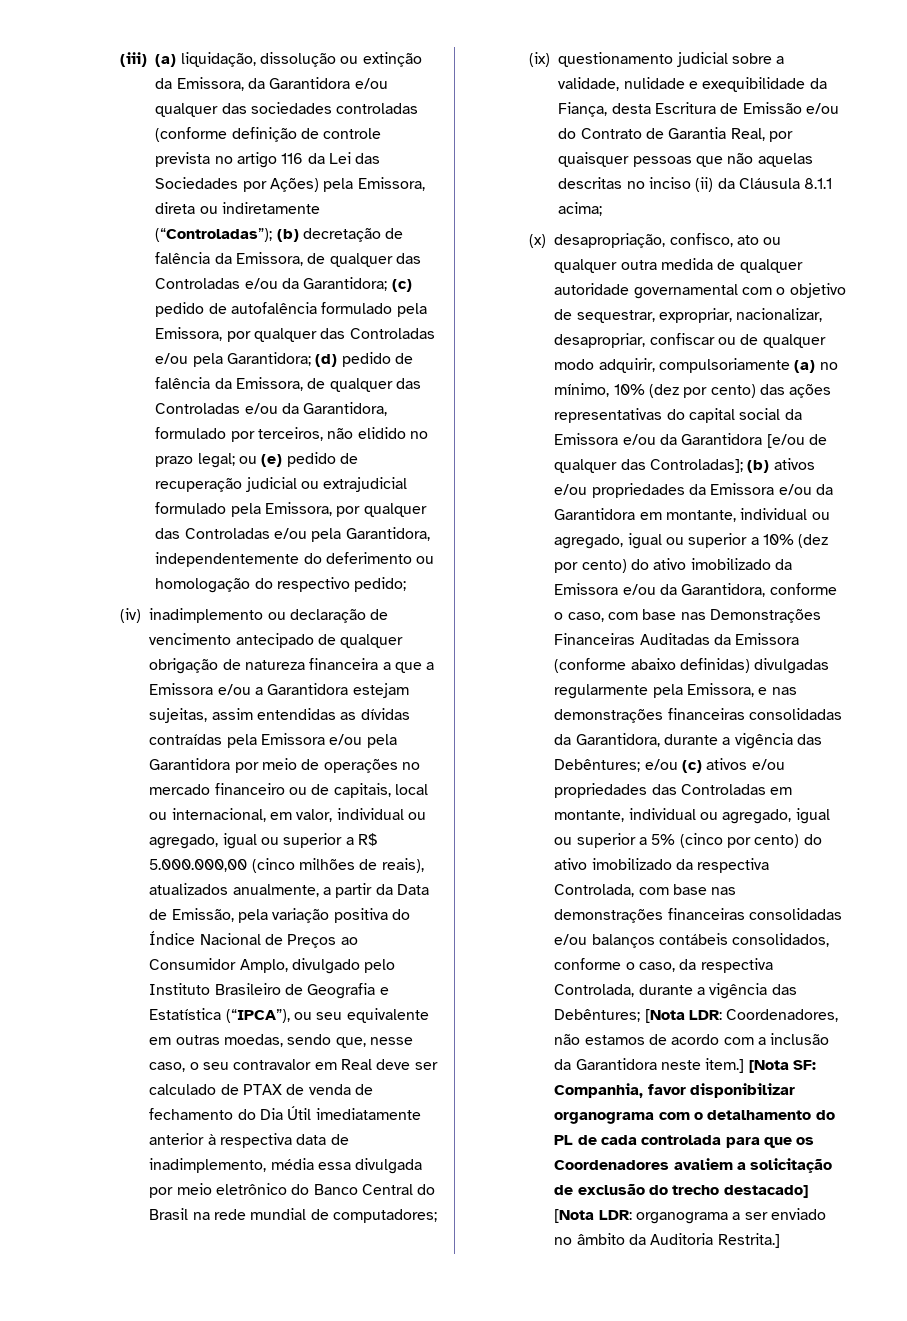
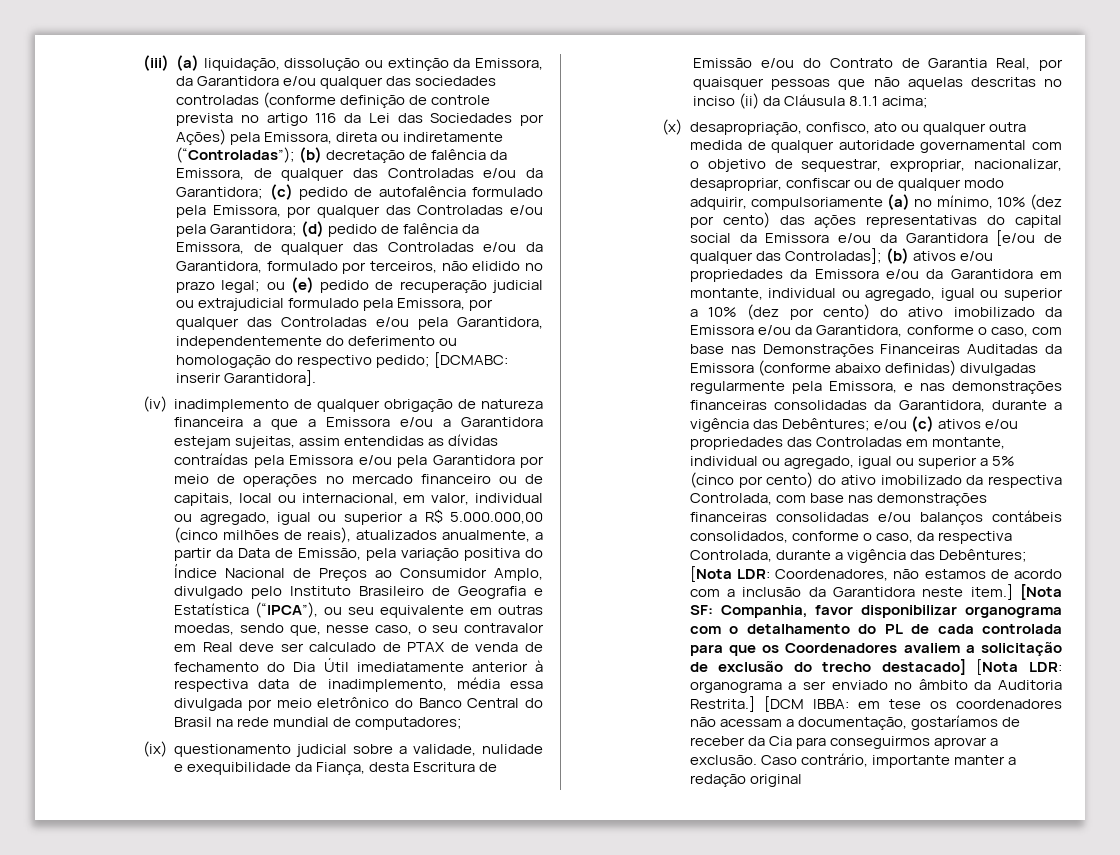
(407, 584) none -> [434,352,509,368] [176,370,317,386] [DCMABC: inserir Garantidora].
[267,609,389,623] [149,633,314,648] ou declaração de vencimento antecipado -> (290, 405) none
(780, 1240) none -> [763,696,1062,712] [689,715,1021,730] [689,736,999,749] [689,753,1017,768] [689,774,802,787] [DCM IBBA: em tese os coordenadores não acessam a documentação, gostaríamos de receber da Cia para conseguirmos aprovar a exclusão. Caso contrário, importante manter a redação original

